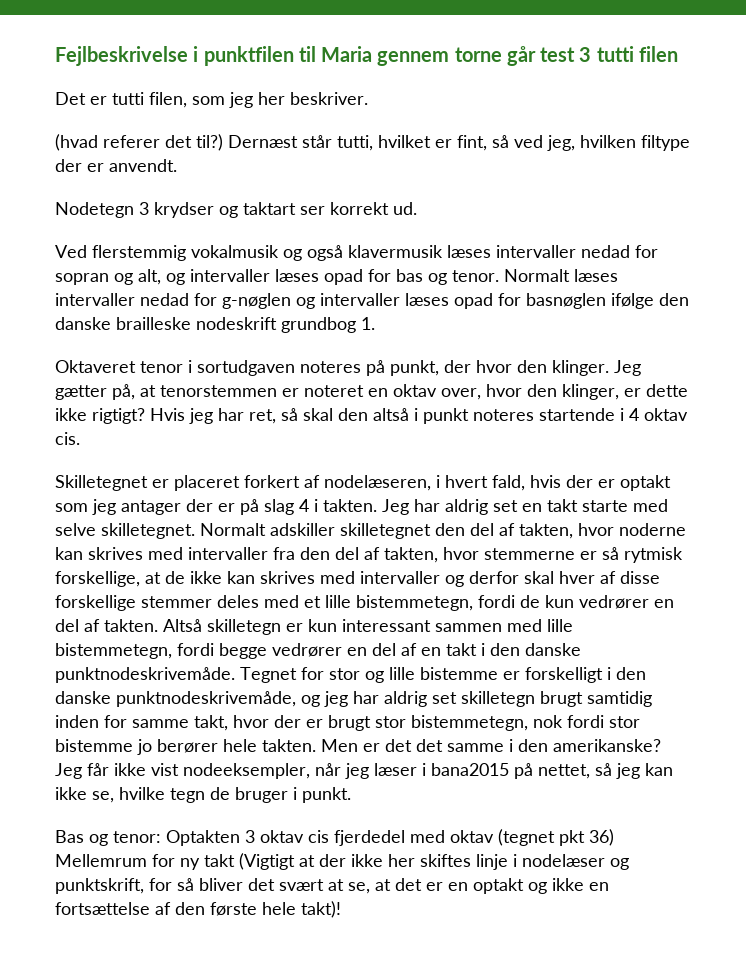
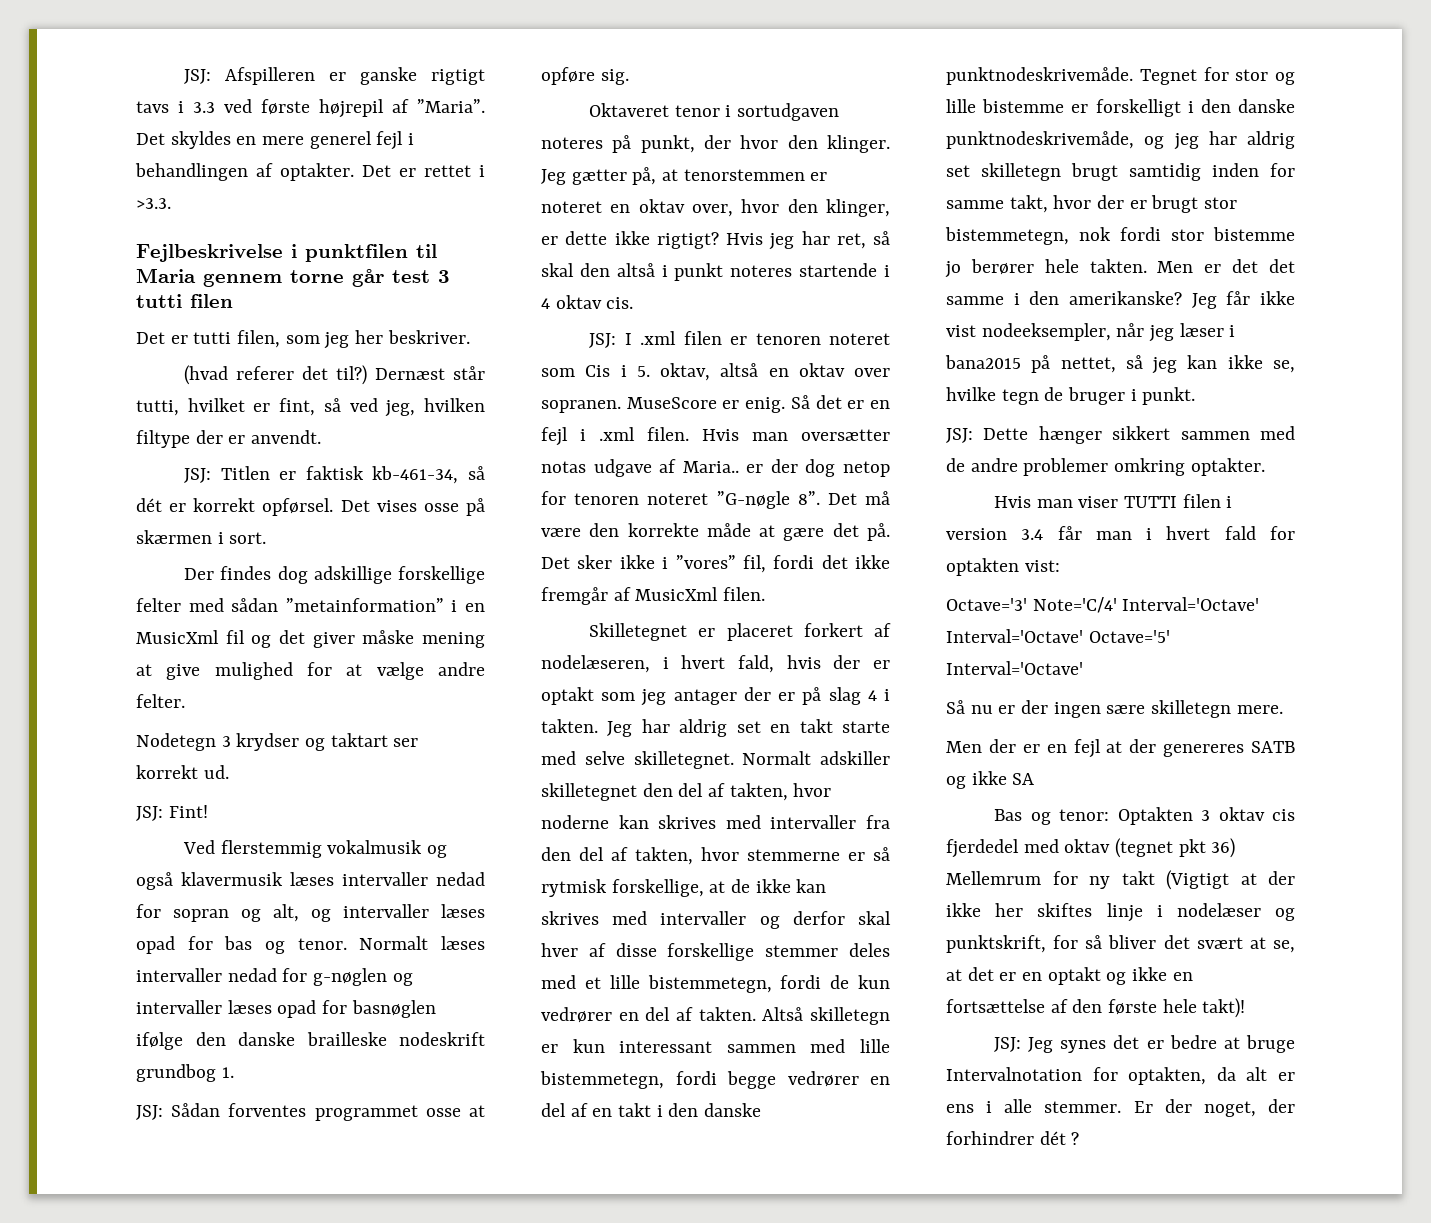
(55, 56) none -> [184,67,485,85] [136,99,485,118] [136,131,415,150] [135,163,485,181] [136,198,171,209] JSJ: Afspilleren er ganske rigtigt tavs i 3.3 ved første højrepil af ”Maria”. Det skyldes en mere generel fejl i behandlingen af optakter. Det er rettet i >3.3. //
(177, 165) none -> [184,466,485,484] [136,498,486,516] [136,530,267,544] [184,566,485,584] [136,598,486,612] [136,630,485,648] [136,662,486,680] [136,694,185,708] // JSJ: Titlen er faktisk kb-461-34, så dét er korrekt opførsel. Det vises osse på skærmen i sort. // Der findes dog adskillige forskellige felter med sådan ”metainformation” i en MusicXml fil og det giver måske mening at give mulighed for at vælge andre felter.
(417, 208) none -> [136,805,208,821] // JSJ: Fint!
(375, 323) none -> [136,1103,485,1121] [541,67,629,85] // JSJ: Sådan forventes programmet osse at opføre sig.
(80, 438) none -> [589,331,890,348] [541,363,890,381] [541,395,890,413] [541,427,890,446] [541,459,890,477] [541,491,890,509] [541,523,890,541] [541,555,890,573] [541,587,766,605] // JSJ: I .xml filen er tenoren noteret som Cis i 5. oktav, altså en oktav over sopranen. MuseScore er enig. Så det er en fejl i .xml filen. Hvis man oversætter notas udgave af Maria.. er der dog netop for tenoren noteret ”G-nøgle 8”. Det må være den korrekte måde at gære det på. Det sker ikke i ”vores” fil, fordi det ikke fremgår af MusicXml filen.
(351, 795) none -> [946,426,1295,444] [946,458,1265,476] [994,494,1233,508] [946,526,1295,540] [946,558,1060,576] [946,597,1260,613] [946,629,1170,643] [946,661,1083,675] [946,700,1283,718] [946,739,1295,758] [946,771,1035,789] // JSJ: Dette hænger sikkert sammen med de andre problemer omkring optakter. // Hvis man viser TUTTI filen i version 3.4 får man i hvert fald for optakten vist: // Octave='3' Note='C/4' Interval='Octave' Interval='Octave' Octave='5' Interval='Octave' // Så nu er der ingen sære skilletegn mere. // Men der er en fejl at der genereres SATB og ikke SA
(341, 909) none -> [994,1035,1295,1053] [946,1067,1295,1085] [946,1099,1295,1117] [946,1131,1080,1145] // JSJ: Jeg synes det er bedre at bruge Intervalnotation for optakten, da alt er ens i alle stemmer. Er der noget, der forhindrer dét ?

